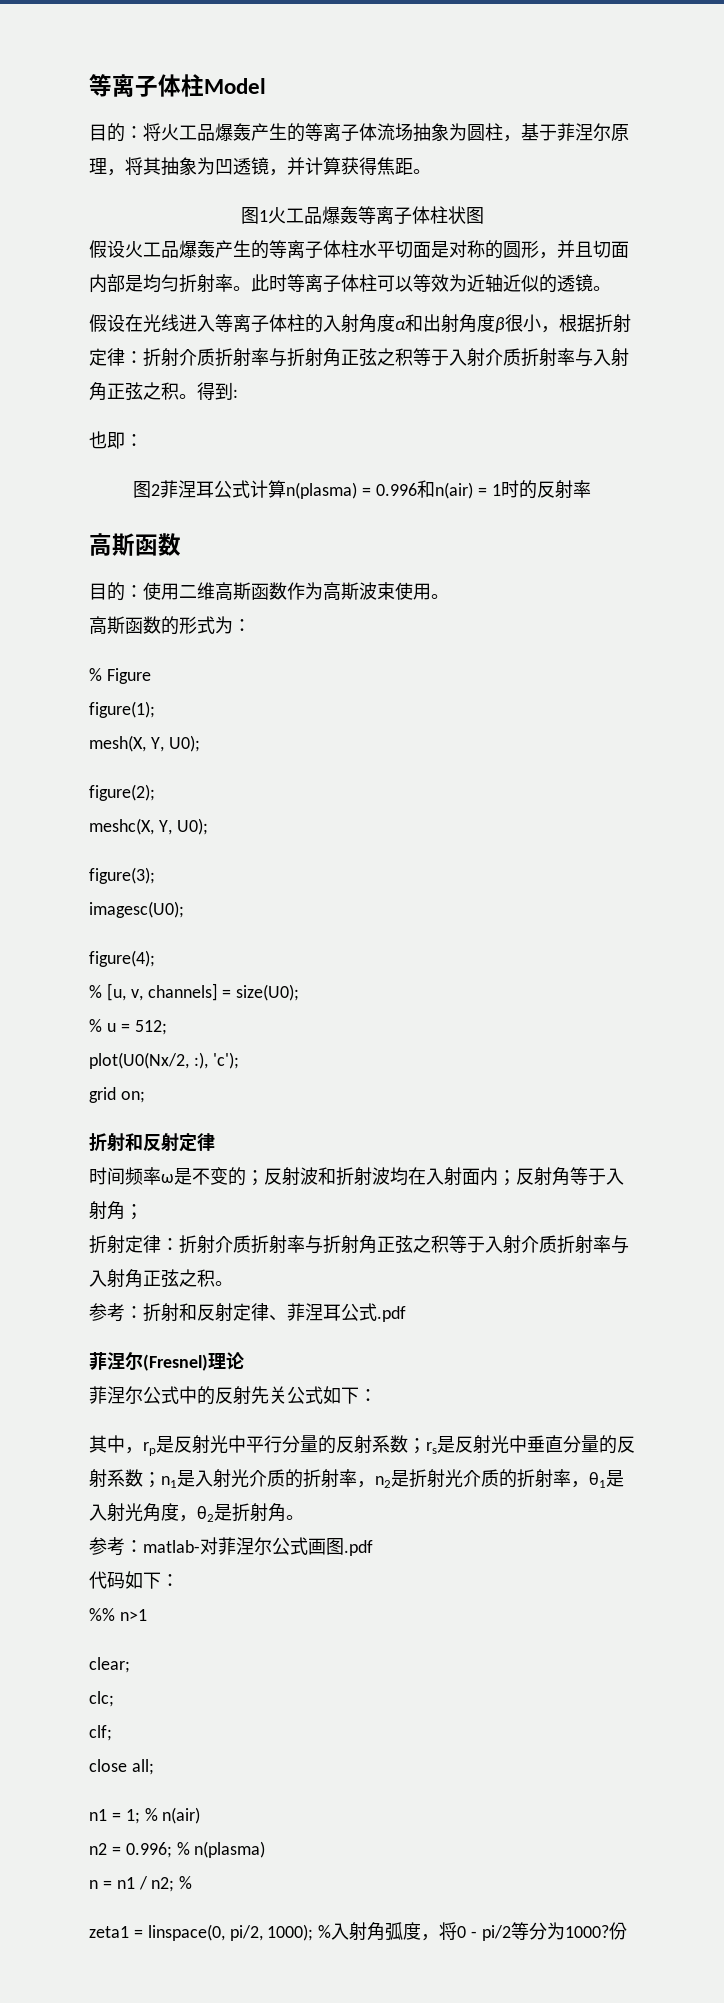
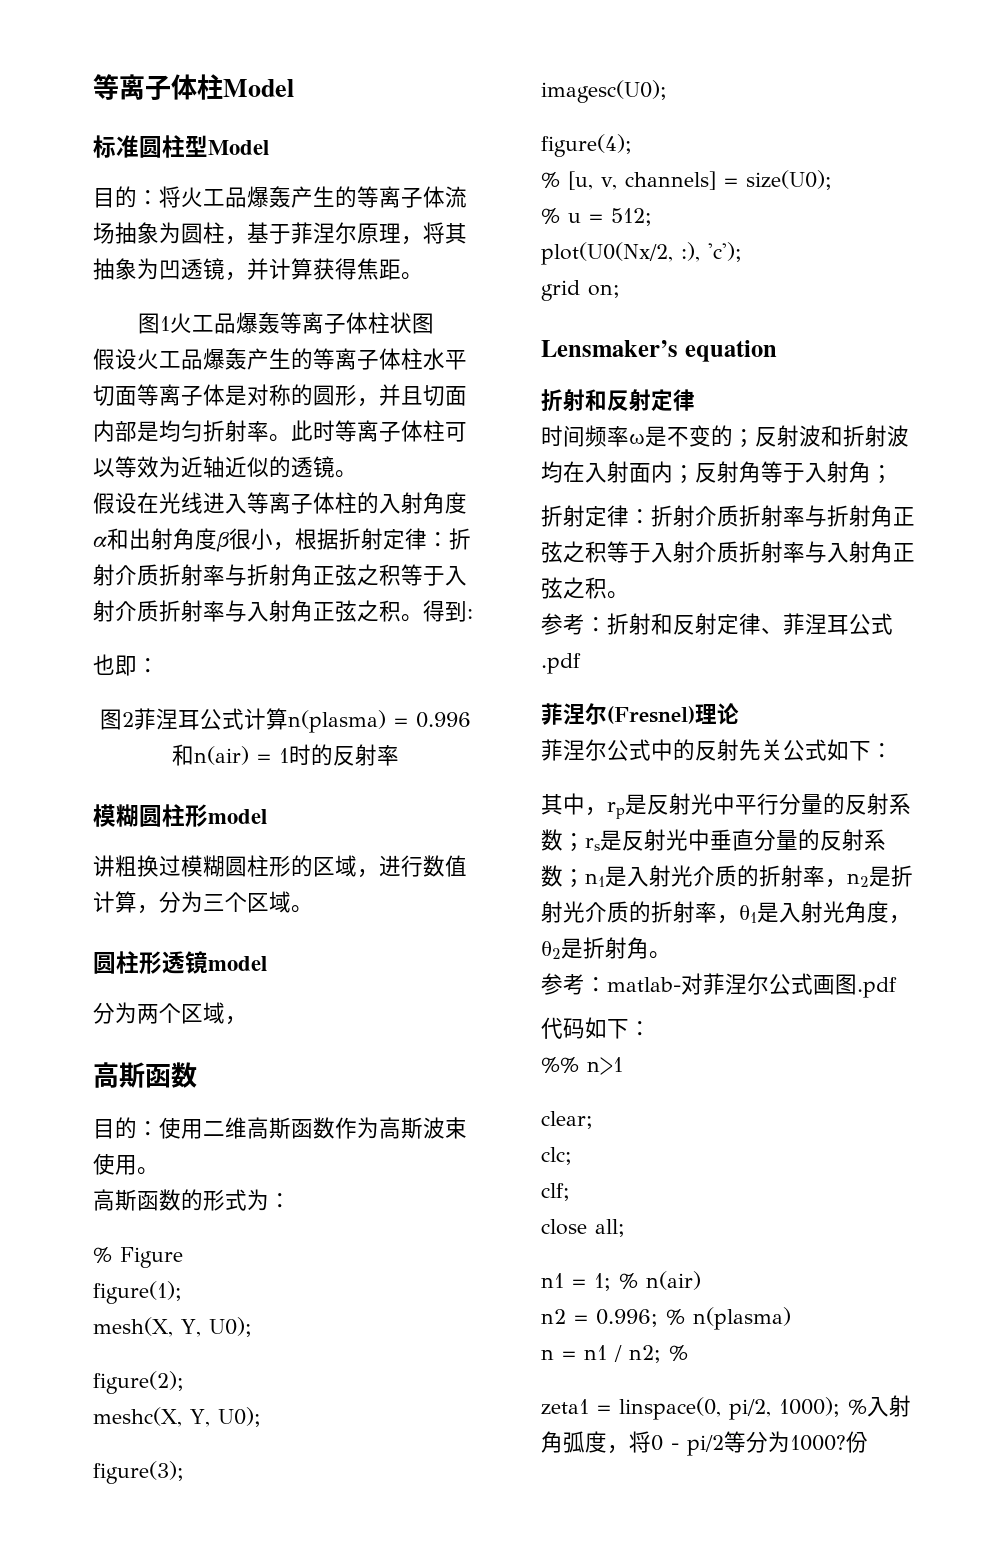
(266, 86) none -> [93,135,269,158] // 标准圆柱型Model
(431, 249) none -> [137,384,225,406] 等离子体
(591, 489) none -> [93,804,267,828] [93,855,467,878] [93,891,313,914] [93,951,267,974] [93,1002,247,1025] // 模糊圆柱形model // 讲粗换过模糊圆柱形的区域，进行数值计算，分为三个区域。 // 圆柱形透镜model // 分为两个区域，
(145, 1097) none -> [541,340,777,362] // Lensmaker’s equation

